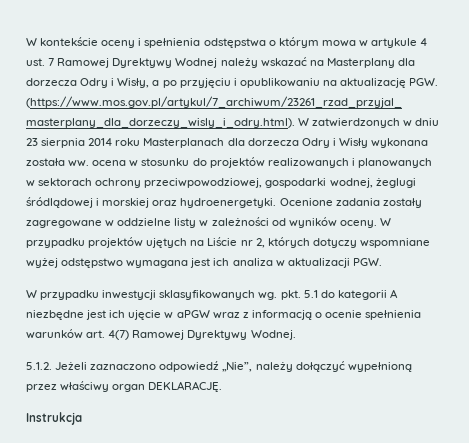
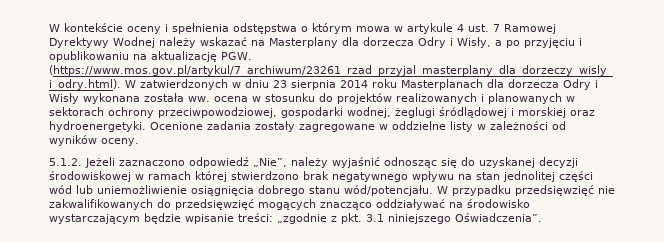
[379,218,391,226] [26,237,430,248] [26,258,382,268] [26,289,398,300] [26,310,422,320] [26,329,296,340] W przypadku projektów ujętych na Liście nr 2, których dotyczy wspomniane wyżej odstępstwo wymagana jest ich analiza w aktualizacji PGW. // W przypadku inwestycji sklasyfikowanych wg. pkt. 5.1 do kategorii A niezbędne jest ich ujęcie w aPGW wraz z informacją o ocenie spełnienia warunków art. 4(7) Ramowej Dyrektywy Wodnej. -> (139, 142) none
[295,361,412,372] [26,381,223,392] [26,412,82,425] dołączyć wypełnioną przez właściwy organ DEKLARACJĘ. // Instrukcja -> [332,157,578,168] [49,171,593,182] [49,185,615,196] [49,199,530,210] [49,213,542,224] wyjaśnić odnosząc się do uzyskanej decyzji środowiskowej w ramach której stwierdzono brak negatywnego wpływu na stan jednolitej części wód lub uniemożliwienie osiągnięcia dobrego stanu wód/potencjału. W przypadku przedsięwzięć nie zakwalifikowanych do przedsięwzięć mogących znacząco oddziaływać na środowisko wystarczającym będzie wpisanie treści: „zgodnie z pkt. 3.1 niniejszego Oświadczenia”.

